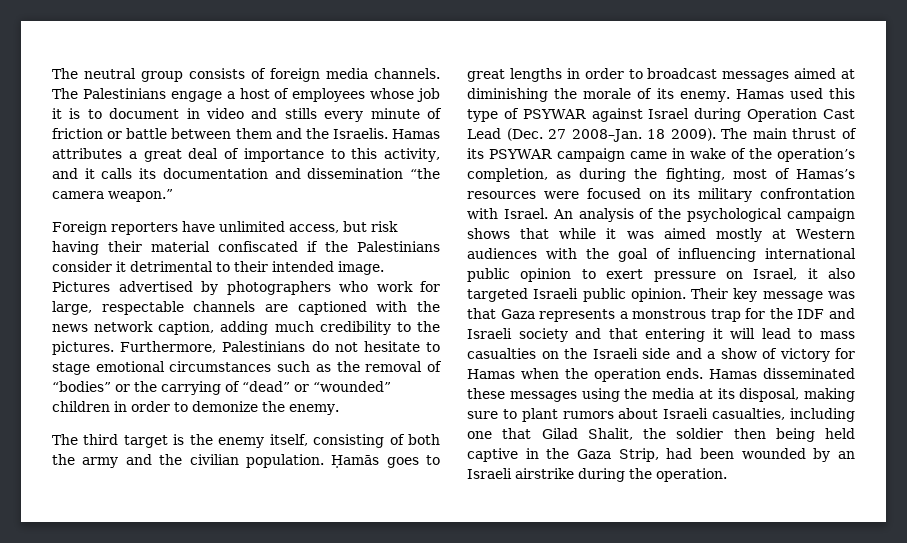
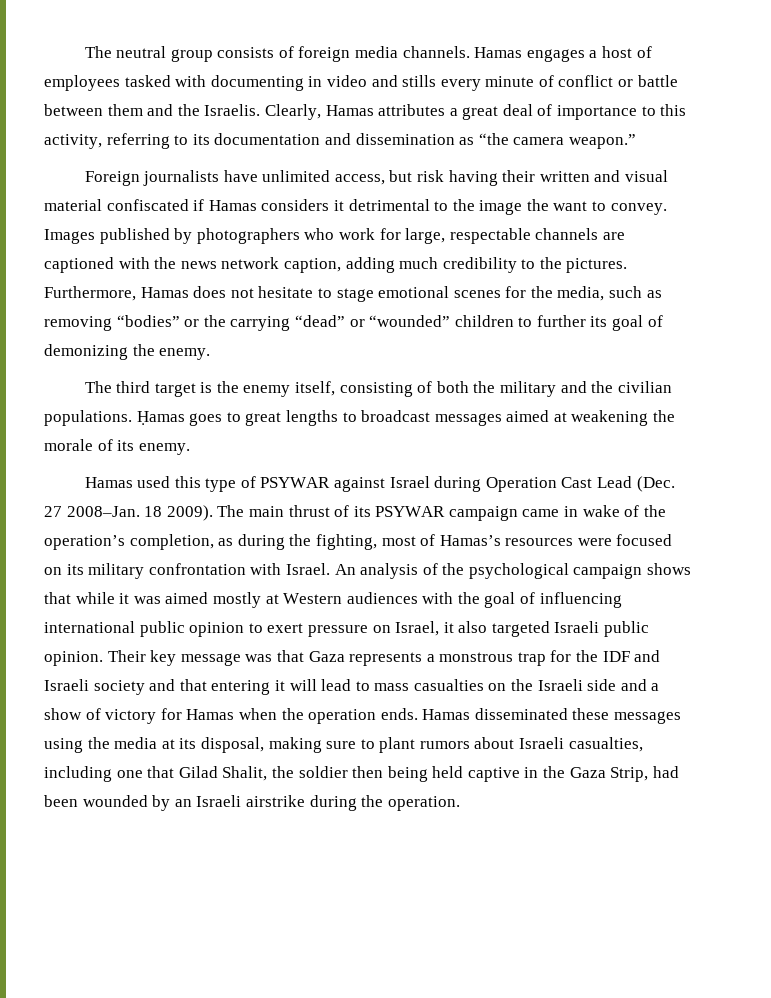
[52,88,222,102] The Palestinians engage -> [474,47,585,62] Hamas engages
[370,88,440,102] [52,108,180,119] whose job it is to document -> [124,75,304,91] tasked with documenting
[52,128,103,139] friction -> [558,75,614,87] conflict
(388, 133) none -> [264,104,321,120] Clearly,
[52,168,133,179] and it calls -> [106,133,189,149] referring to
(404, 173) none -> [459,137,475,145] as
[111,222,178,235] reporters -> [143,170,220,186] journalists
[151,241,440,252] [52,261,384,275] [52,281,193,292] material confiscated if the Palestinians consider it detrimental to their intended image. Pictures advertised -> [539,170,669,182] [44,199,667,215] [44,228,170,244] written and visual material confiscated if Hamas considers it detrimental to the image the want to convey. Images published
[222,341,329,352] Palestinians do -> [140,286,227,298] Hamas does
[169,361,443,372] circumstances such as the removal of -> [453,286,662,301] [44,316,112,331] scenes for the media, such as removing
[225,381,240,392] of -> (291, 323) none
[114,401,258,412] in order to demonize -> [518,315,663,331] [44,344,128,360] to further its goal of demonizing
[82,457,119,468] army -> [500,381,557,397] military
[245,454,380,468] population. Ḥamās -> [44,410,185,426] populations. Ḥamas
[566,68,624,79] in order -> (338, 418) none
[467,88,548,102] diminishing -> [571,410,649,426] weakening
(730, 96) none -> (190, 449) //

